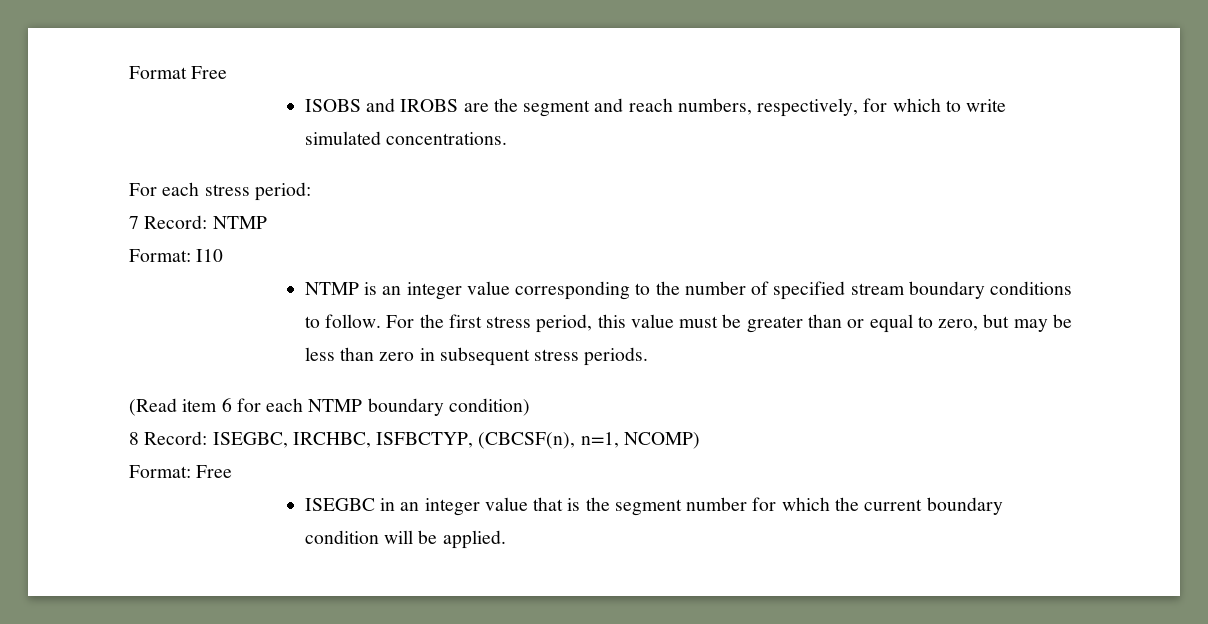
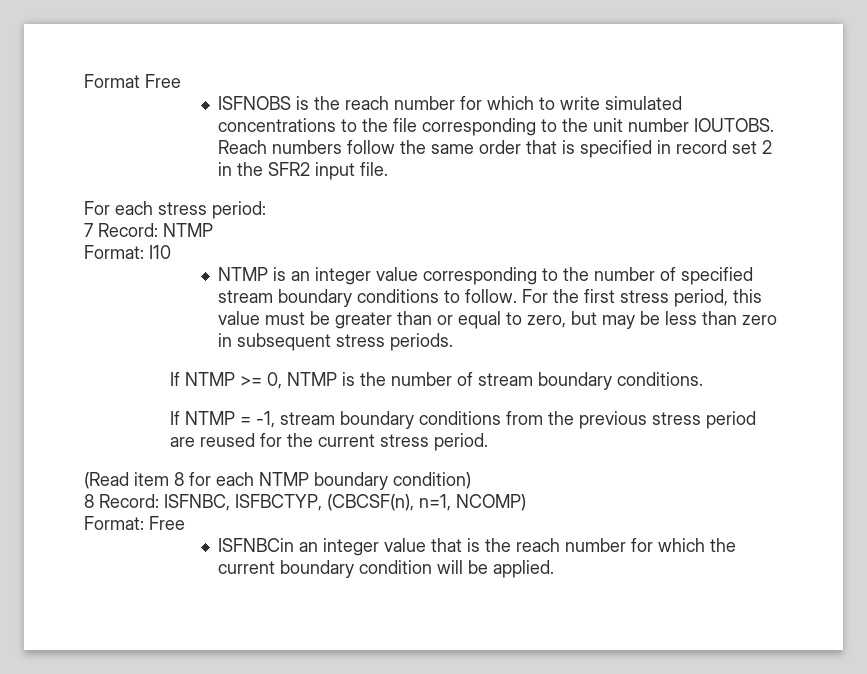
[304,98,859,117] ISOBS and IROBS are the segment and reach numbers, respectively, -> [218,96,456,110] ISFNOBS is the reach number
[386,132,508,145] concentrations. -> [218,118,775,136] [218,140,773,158] [218,162,389,180] concentrations to the file corresponding to the unit number IOUTOBS. Reach numbers follow the same order that is specified in record set 2 in the SFR2 input file.
(649, 356) none -> [169,372,703,390] [169,411,756,429] [169,433,488,451] // If NTMP >= 0, NTMP is the number of stream boundary conditions. // If NTMP = -1, stream boundary conditions from the previous stress period are reused for the current stress period.
[221,398,232,412] 6 -> [174,472,184,486] 8
[212,432,371,448] ISEGBC, IRCHBC, -> [164,494,230,511] ISFNBC,
[304,498,396,511] ISEGBC in -> [218,538,295,552] ISFNBCin
[614,499,682,516] segment -> [516,538,561,552] reach

